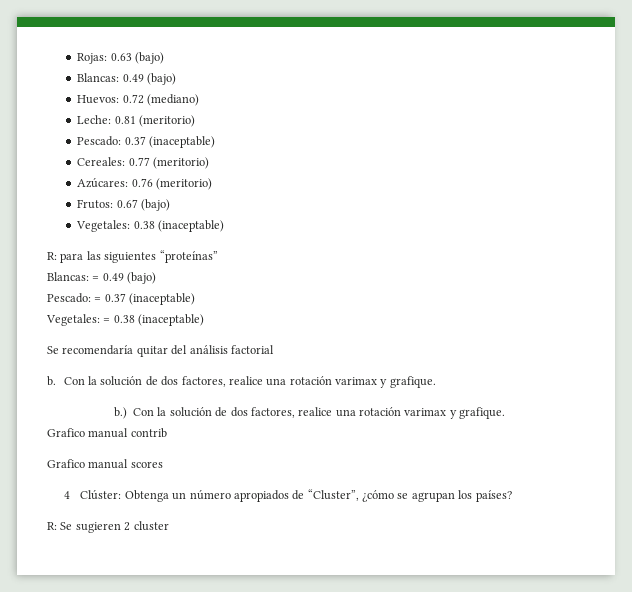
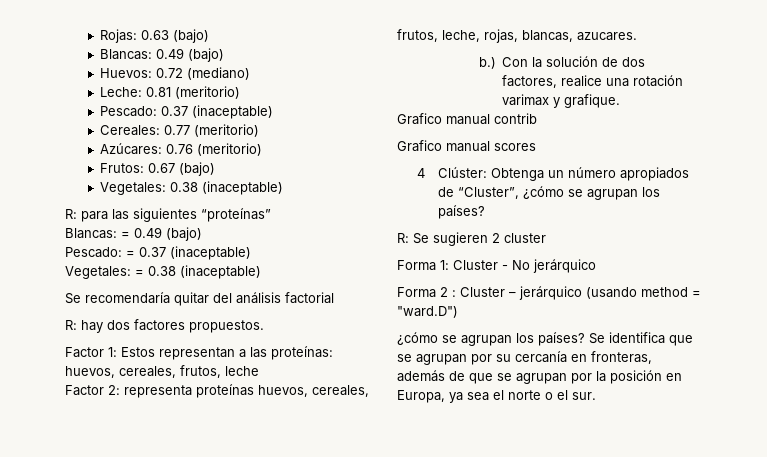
[47,376,436,388] b. Con la solución de dos factores, realice una rotación varimax y grafique. -> [65,319,264,333] [65,346,333,360] [65,365,259,378] [65,384,369,398] [397,29,637,43] R: hay dos factores propuestos. // Factor 1: Estos representan a las proteínas: huevos, cereales, frutos, leche // Factor 2: representa proteínas huevos, cereales, frutos, leche, rojas, blancas, azucares.
(169, 526) none -> [397,259,596,273] [397,286,701,300] [397,306,458,318] [397,332,693,346] [397,351,652,365] [397,370,682,384] [397,390,596,403] // Forma 1: Cluster - No jerárquico // Forma 2 : Cluster – jerárquico (usando method = "ward.D") // ¿cómo se agrupan los países? Se identifica que se agrupan por su cercanía en fronteras, además de que se agrupan por la posición en Europa, ya sea el norte o el sur.

